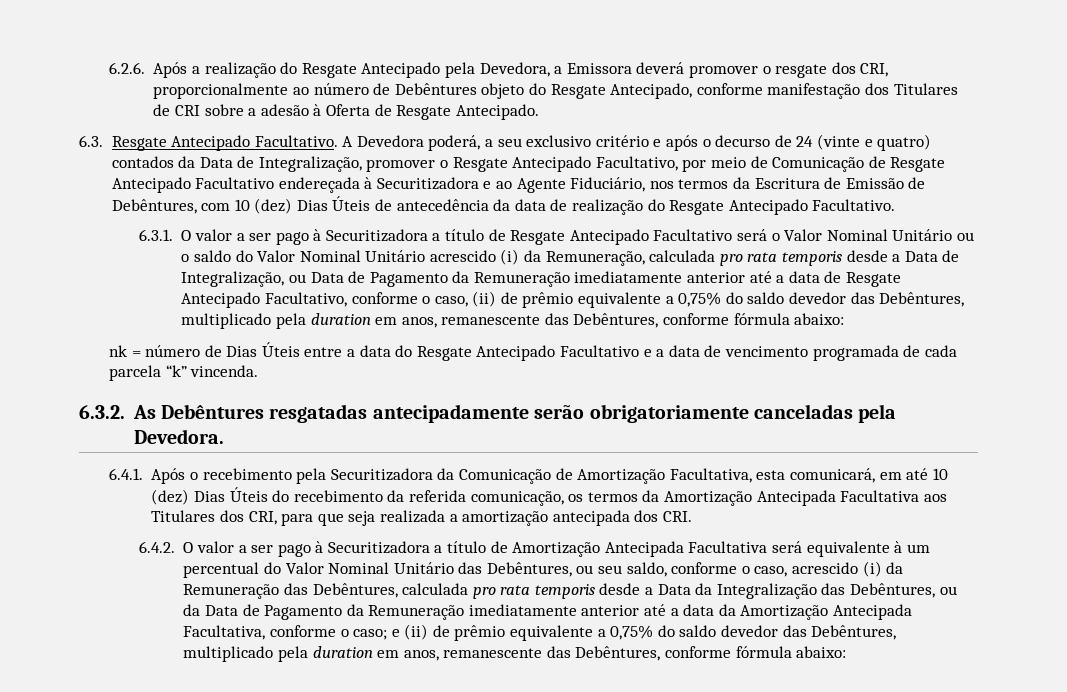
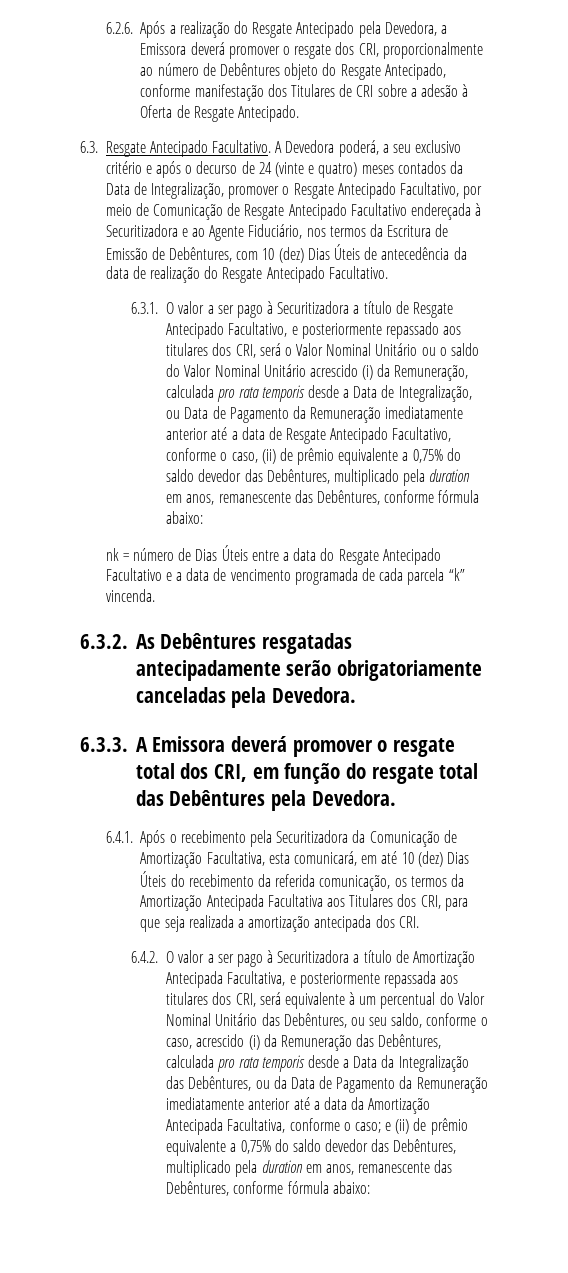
(932, 142) none -> [361,165,394,174] meses
[653,229,733,241] Facultativo -> [228,322,462,339] [166,343,256,358] Facultativo, e posteriormente repassado aos titulares dos CRI,
(224, 436) none -> [80,736,456,757] [135,763,479,784] [135,790,396,811] // 6.3.3. A Emissora deverá promover o resgate total dos CRI, em função do resgate total das Debêntures pela Devedora.
[688,541,768,553] Facultativa -> [227,971,459,988] [166,992,256,1007] Facultativa, e posteriormente repassada aos titulares dos CRI,

